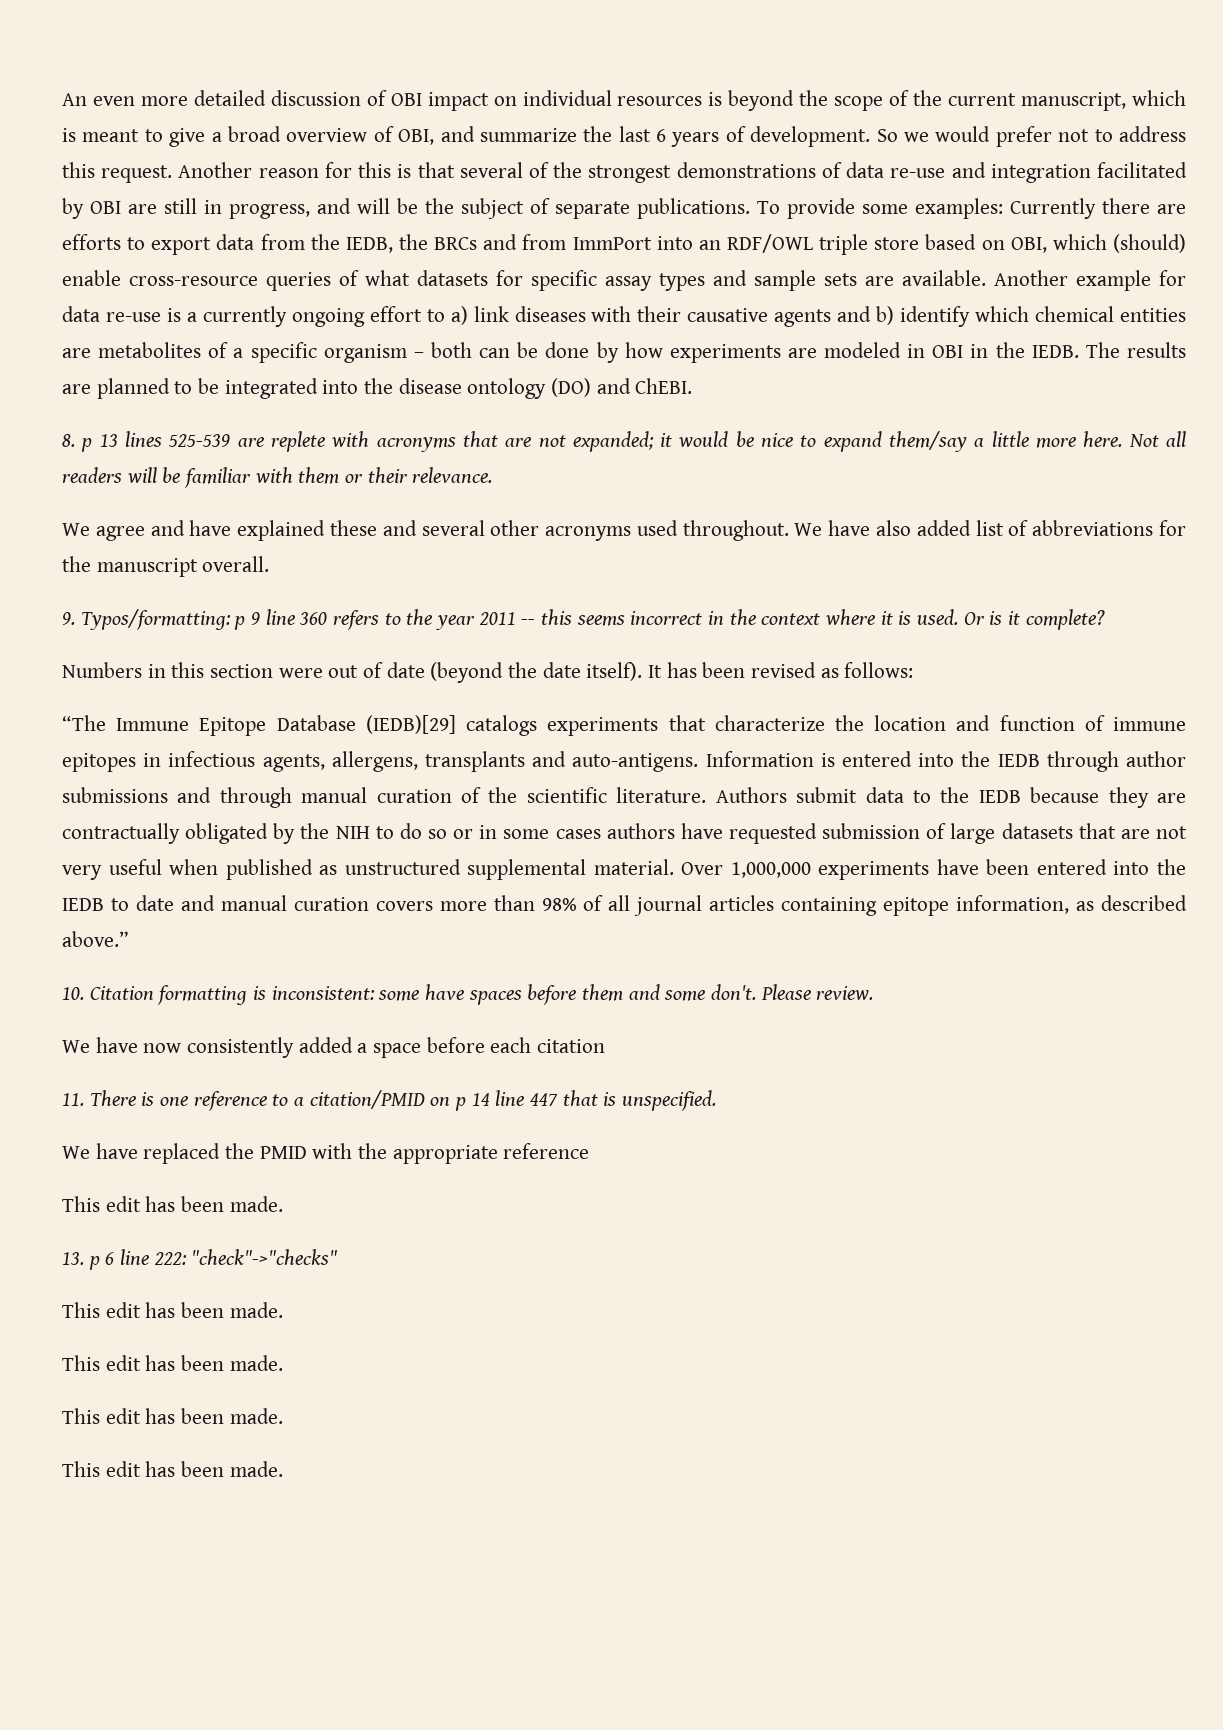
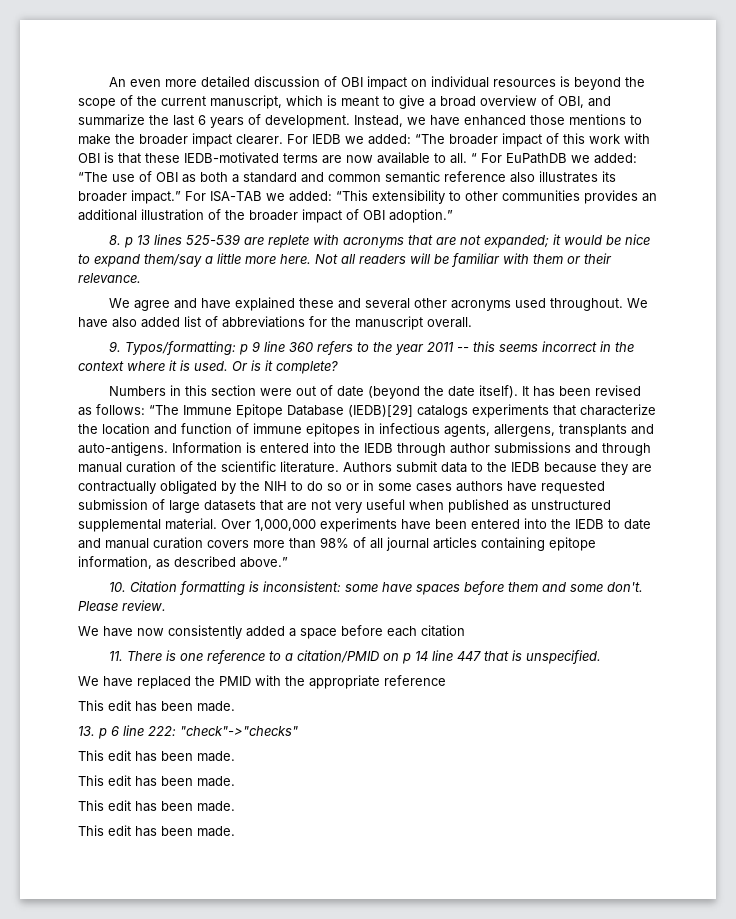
[876,126,1186,147] [62,162,1187,183] [62,198,1186,219] [62,234,1186,255] [62,270,1186,291] [62,306,1187,327] [62,342,1186,363] [62,378,693,399] So we would prefer not to address this request. Another reason for this is that several of the strongest demonstrations of data re-use and integration facilitated by OBI are still in progress, and will be the subject of separate publications. To provide some examples: Currently there are efforts to export data from the IEDB, the BRCs and from ImmPort into an RDF/OWL triple store based on OBI, which (should) enable cross-resource queries of what datasets for specific assay types and sample sets are available. Another example for data re-use is a currently ongoing effort to a) link diseases with their causative agents and b) identify which chemical entities are metabolites of a specific organism – both can be done by how experiments are modeled in OBI in the IEDB. The results are planned to be integrated into the disease ontology (DO) and ChEBI. -> [354,114,642,127] [78,133,650,147] [78,152,637,164] [78,171,616,183] [78,190,657,204] [78,209,453,223] Instead, we have enhanced those mentions to make the broader impact clearer. For IEDB we added: “The broader impact of this work with OBI is that these IEDB-motivated terms are now available to all. “ For EuPathDB we added: “The use of OBI as both a standard and common semantic reference also illustrates its broader impact.” For ISA-TAB we added: “This extensibility to other communities provides an additional illustration of the broader impact of OBI adoption.”
(914, 670) // -> (145, 409) none

